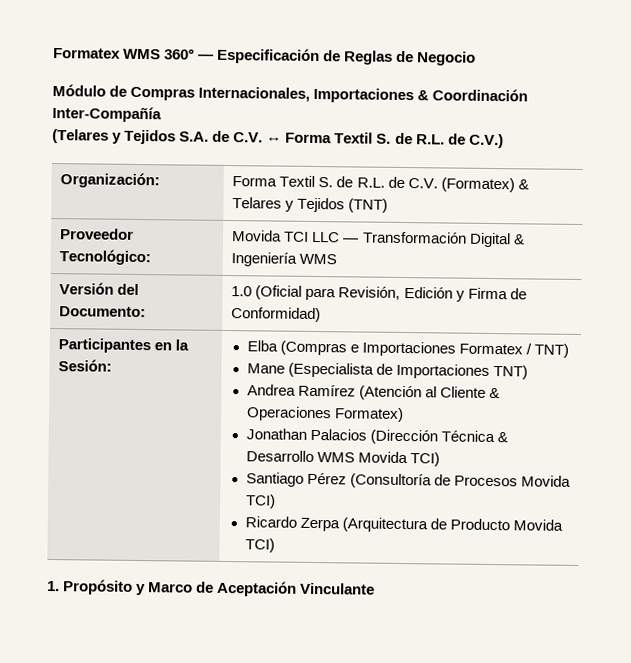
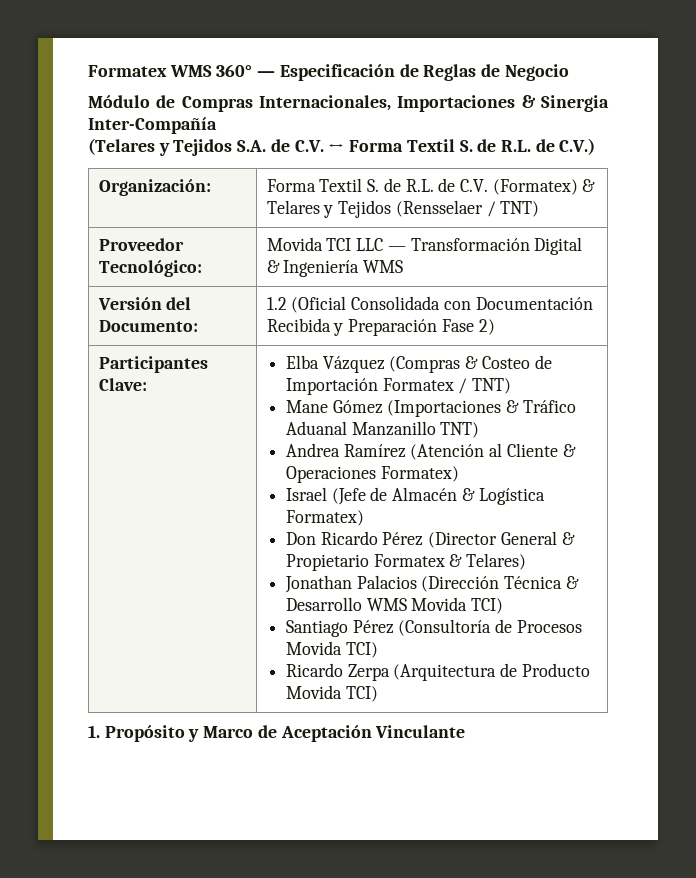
[432,88,529,102] Coordinación -> [541,95,609,112] Sinergia
[348,198,389,213] (TNT) -> [395,200,540,217] (Rensselaer / TNT)
[231,285,527,302] [231,307,322,323] [58,338,190,354] [58,359,113,372] [246,340,570,358] [246,362,490,379] 1.0 (Oficial para Revisión, Edición y Firma de Conformidad) // Participantes en la Sesión: | Elba (Compras e Importaciones Formatex / TNT) // Mane (Especialista de Importaciones -> [266,296,593,313] [266,318,495,336] [98,356,208,373] [98,378,147,391] [285,355,552,373] [285,378,512,395] [285,400,576,417] [285,421,436,436] 1.2 (Oficial Consolidada con Documentación Recibida y Preparación Fase 2) // Participantes Clave: | Elba Vázquez (Compras & Costeo de Importación Formatex / TNT) // Mane Gómez (Importaciones & Tráfico Aduanal Manzanillo
(404, 414) none -> [285,487,545,505] [285,510,364,526] [285,531,575,548] [285,553,527,571] // Israel (Jefe de Almacén & Logística Formatex) // Don Ricardo Pérez (Director General & Propietario Formatex & Telares)

